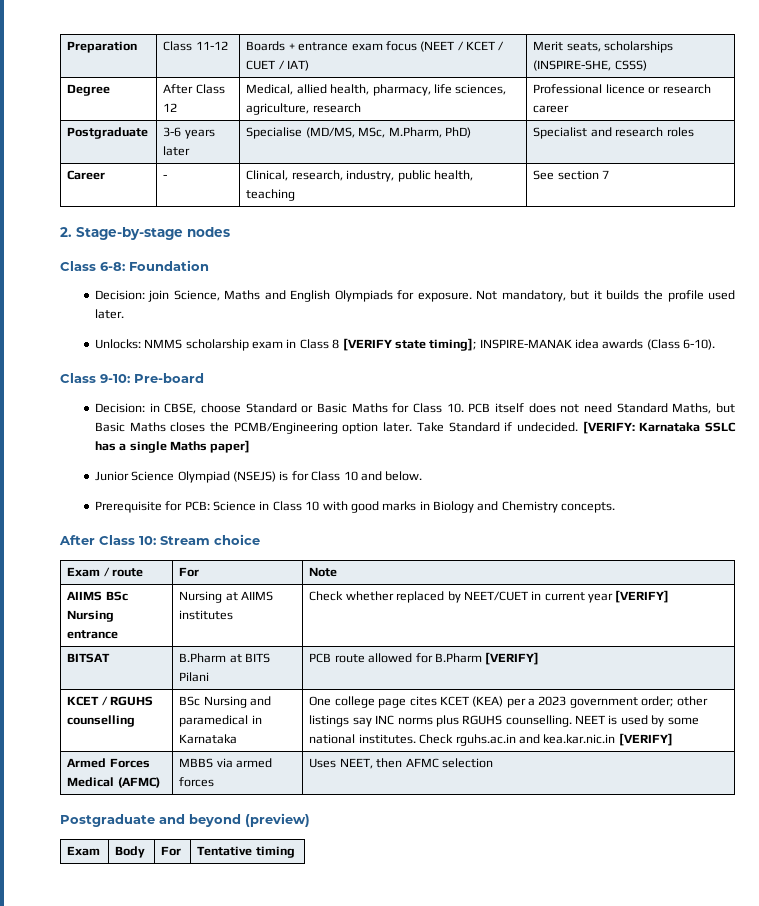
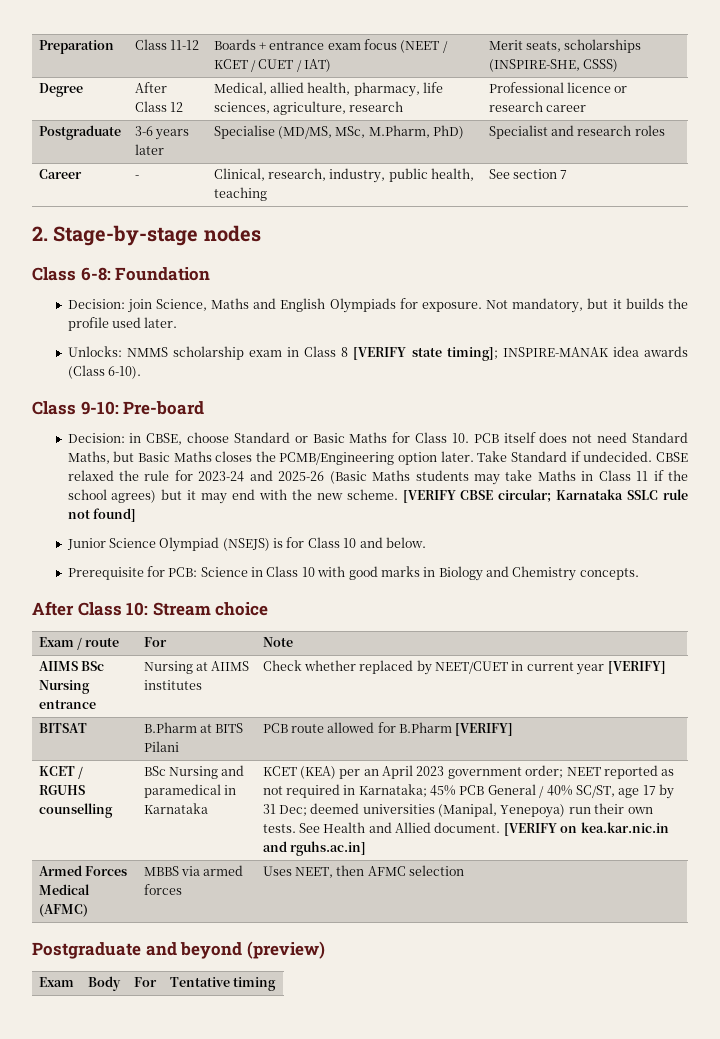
[582,421,737,434] [94,440,251,453] [VERIFY: Karnataka SSLC has a single Maths paper] -> [656,452,688,462] [67,470,689,485] [67,489,689,504] [67,508,136,522] CBSE relaxed the rule for 2023-24 and 2025-26 (Basic Maths students may take Maths in Class 11 if the school agrees) but it may end with the new scheme. [VERIFY CBSE circular; Karnataka SSLC rule not found]
[309,696,437,708] One college page cites -> (208, 808) none
[528,698,536,706] a -> [363,765,414,779] an April
[676,696,708,706] [309,715,699,727] [309,733,673,746] other listings say INC norms plus RGUHS counselling. NEET is used by some national institutes. Check rguhs.ac.in and kea.kar.nic.in [VERIFY] -> [566,765,675,779] [262,784,675,799] [262,803,653,818] [262,822,669,836] [262,841,366,856] NEET reported as not required in Karnataka; 45% PCB General / 40% SC/ST, age 17 by 31 Dec; deemed universities (Manipal, Yenepoya) run their own tests. See Health and Allied document. [VERIFY on kea.kar.nic.in and rguhs.ac.in]

